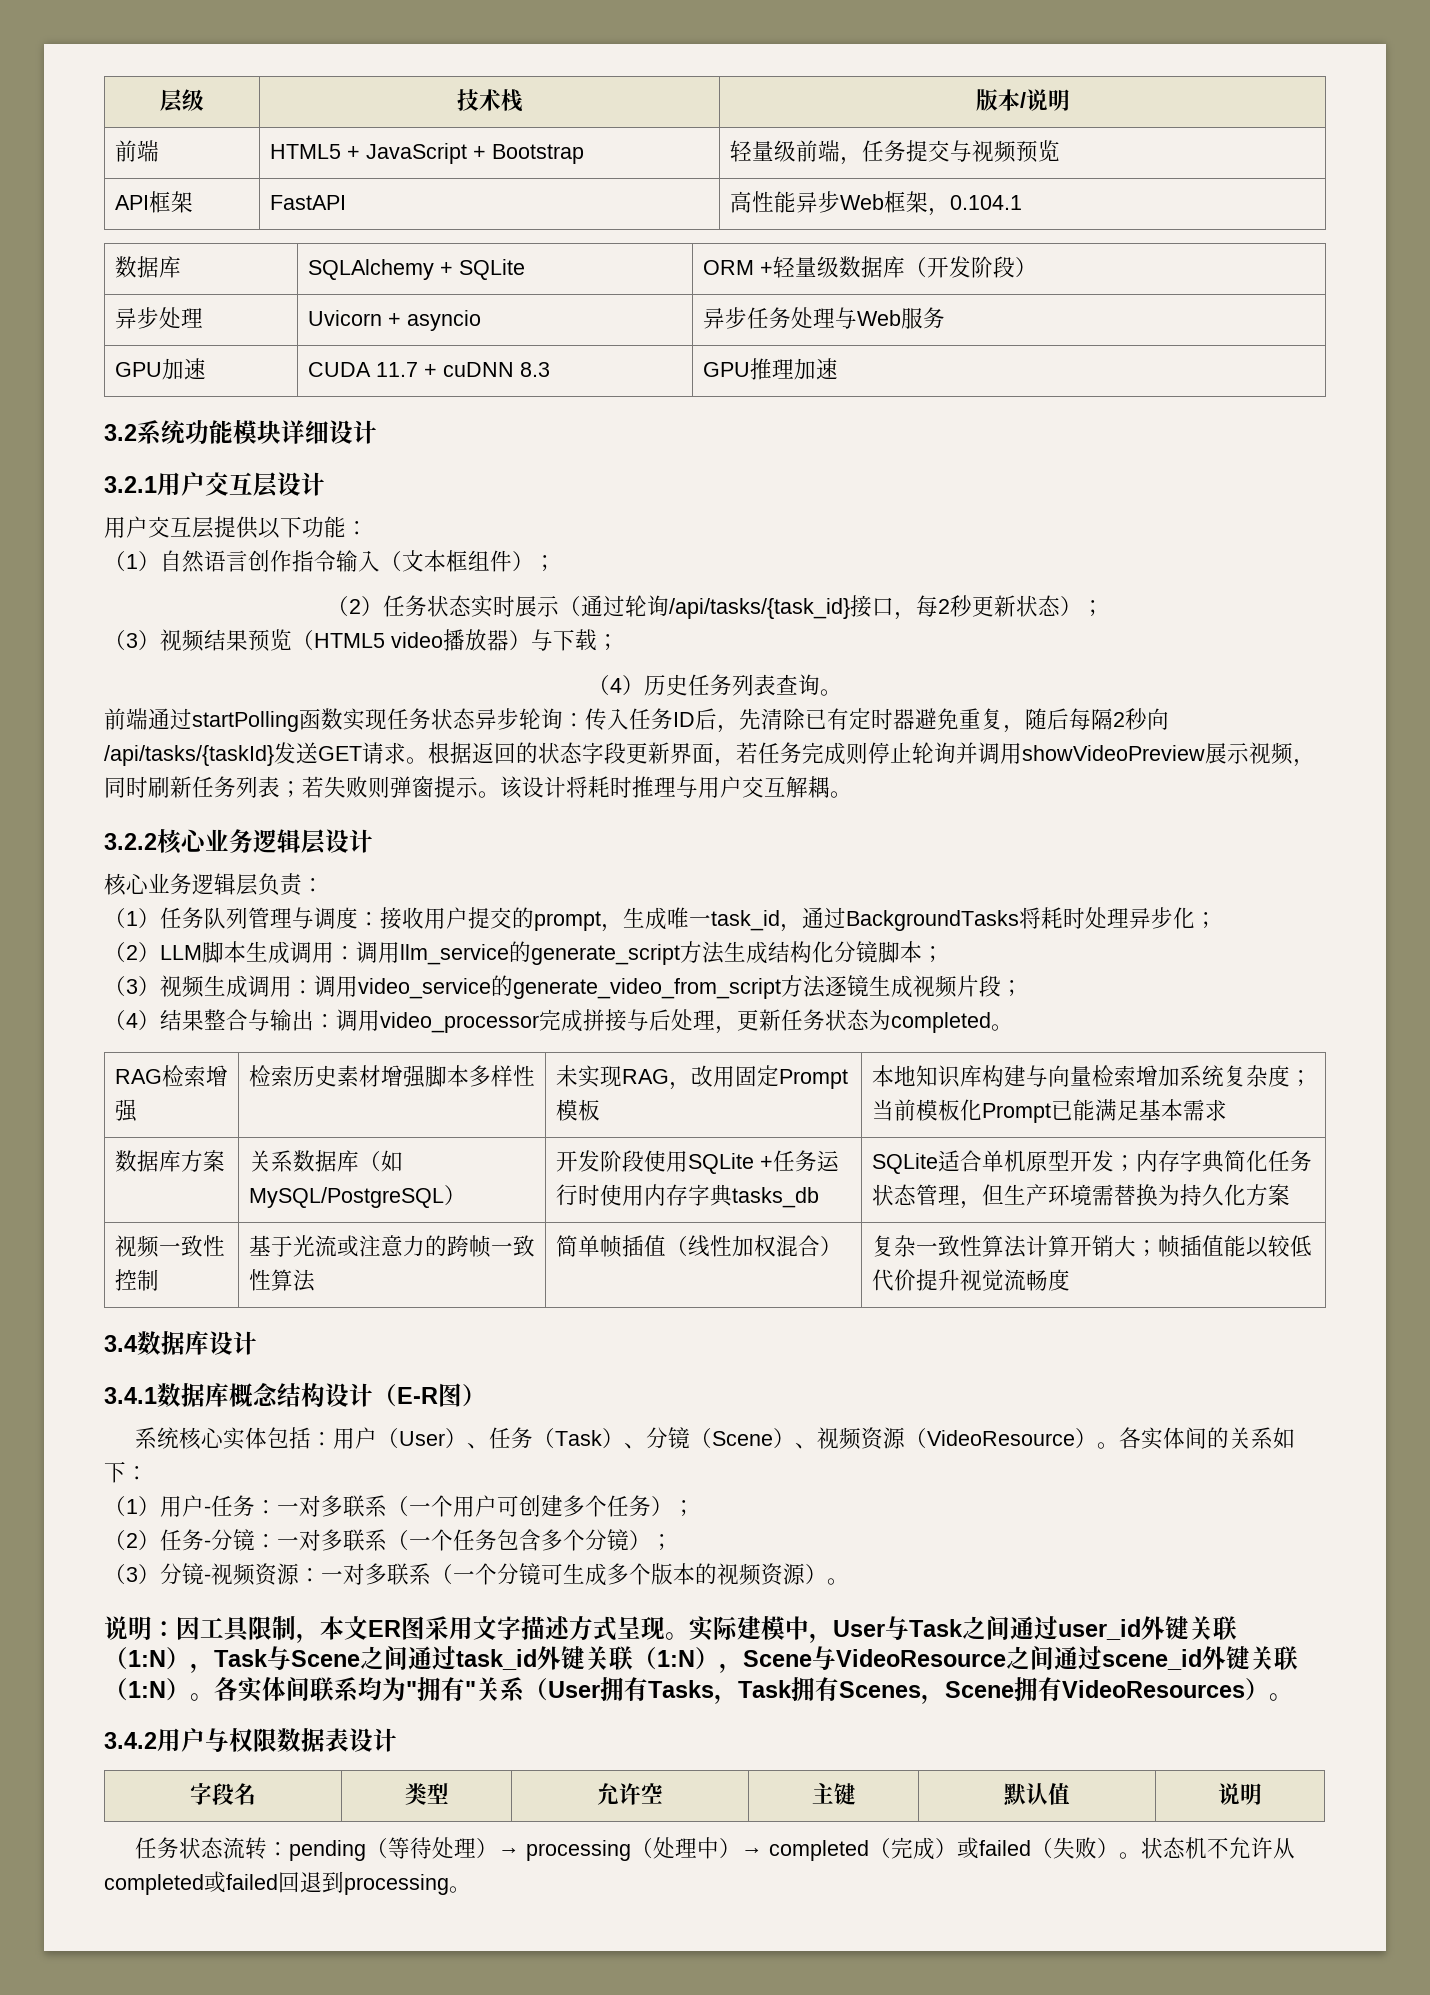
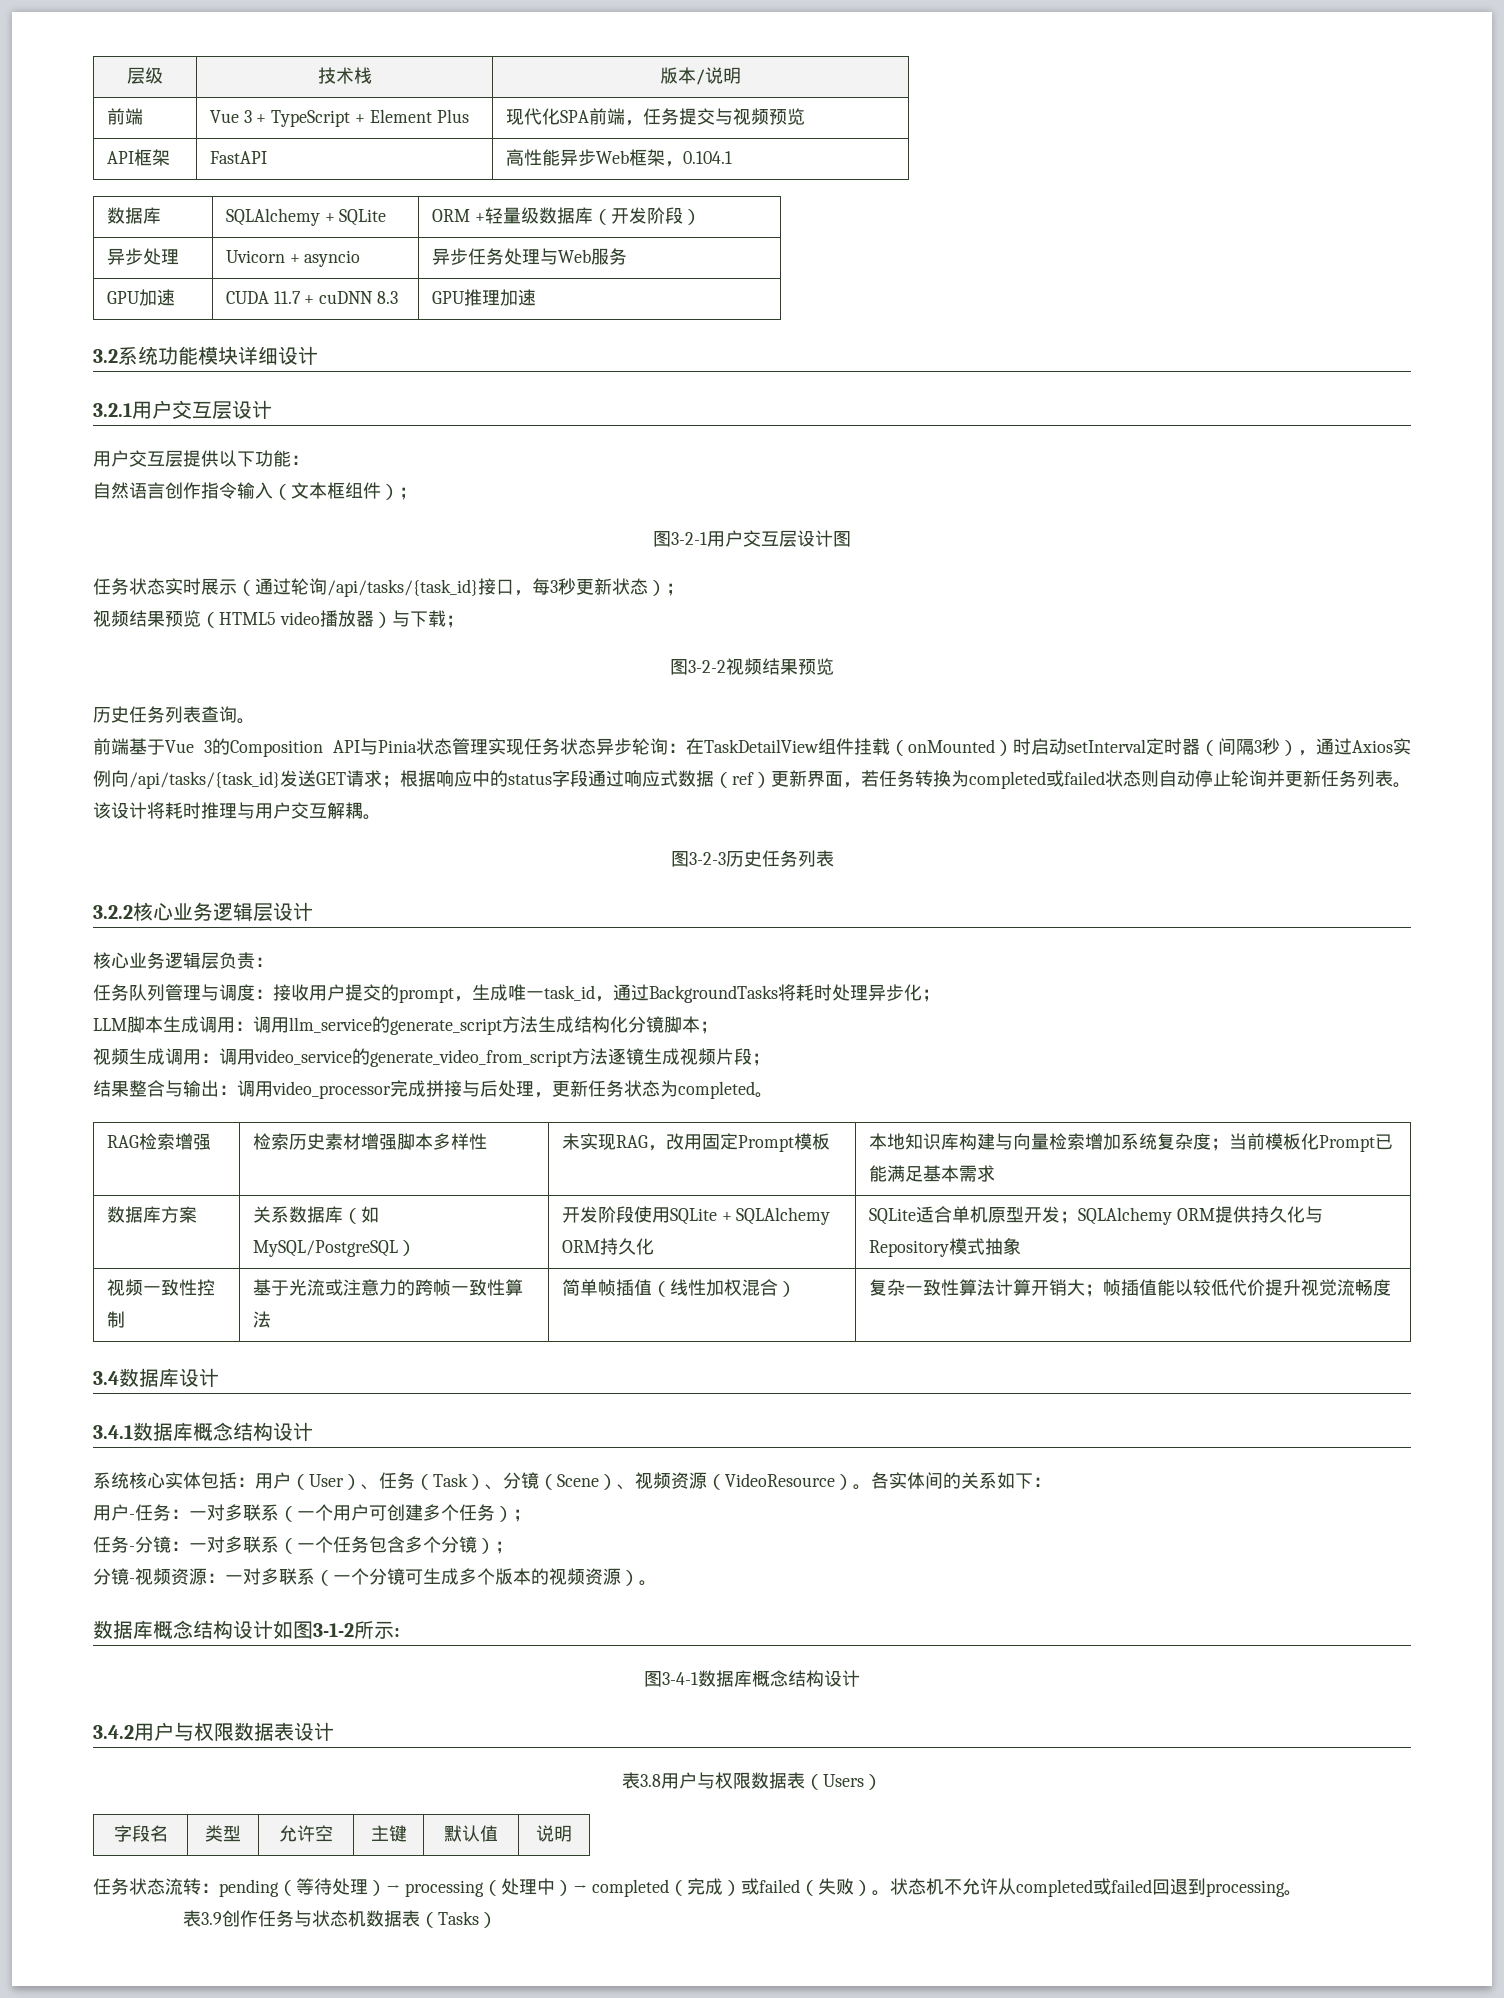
[269,143,584,164] [729,140,796,162] HTML5 + JavaScript + Bootstrap | 轻量级 -> [209,109,469,127] [505,108,589,125] Vue 3 + TypeScript + Element Plus | 现代化SPA
[104,551,160,572] （1） -> (309, 460) none
[326,596,383,617] （2） -> [653,530,851,547] 图3-2-1用户交互层设计图 //
[937,599,950,614] 2 -> [550,580,558,593] 3
[104,630,160,651] （3） -> (684, 589) none
[588,675,644,696] （4） -> [670,658,834,675] 图3-2-2视频结果预览 //
[148,708,343,732] 通过startPolling函数 -> [129,738,488,757] 基于Vue 3的Composition API与Pinia状态管理
[585,708,1169,733] [104,742,1315,767] [104,776,478,798] 传入任务ID后，先清除已有定时器避免重复，随后每隔2秒向/api/tasks/{taskId}发送GET请求。根据返回的状态字段更新界面，若任务完成则停止轮询并调用showVideoPreview展示视频，同时刷新任务列表；若失败则弹窗提示 -> [686,738,1411,756] [93,770,1393,789] 在TaskDetailView组件挂载（onMounted）时启动setInterval定时器（间隔3秒），通过Axios实例向/api/tasks/{task_id}发送GET请求；根据响应中的status字段通过响应式数据（ref）更新界面，若任务转换为completed或failed状态则自动停止轮询并更新任务列表
(852, 794) none -> [670,850,834,867] // 图3-2-3历史任务列表
[104,908,160,929] （1） -> (273, 962) none
[104,942,160,963] （2） -> (940, 995) none
[104,976,160,997] （3） -> (718, 1027) none
[104,1010,160,1031] （4） -> (770, 1059) none
[772,1150,839,1172] [555,1184,819,1208] 任务运行时使用内存字典tasks_db -> [736,1207,831,1225] [561,1238,654,1255] SQLAlchemy ORM持久化
[1135,1150,1312,1173] [871,1184,1290,1209] 内存字典简化任务状态管理，但生产环境需替换为持久化方案 -> [1077,1206,1323,1225] [868,1238,1021,1257] SQLAlchemy ORM提供持久化与Repository模式抽象
[373,1383,486,1407] （E-R图） -> (313, 1431) none
[104,1496,160,1517] （1） -> (1051, 1482) none
[104,1530,160,1551] （2） -> (531, 1515) none
[104,1564,160,1585] （3） -> (513, 1547) none
[104,1616,1237,1643] [104,1646,1298,1673] [104,1676,1293,1704] 说明：因工具限制，本文ER图采用文字描述方式呈现。实际建模中，User与Task之间通过user_id外键关联（1:N），Task与Scene之间通过task_id外键关联（1:N），Scene与VideoResource之间通过scene_id外键关联（1:N）。各实体间联系均为"拥有"关系（User拥有Tasks，Task拥有Scenes，Scene拥有VideoResources）。 -> [93,1620,400,1639] [644,1670,860,1687] 数据库概念结构设计如图3-1-2所示: // 图3-4-1数据库概念结构设计
(397, 1740) none -> [622,1772,882,1790] // 表3.8用户与权限数据表（Users）
(471, 1889) none -> [182,1910,497,1928] // 表3.9创作任务与状态机数据表（Tasks）

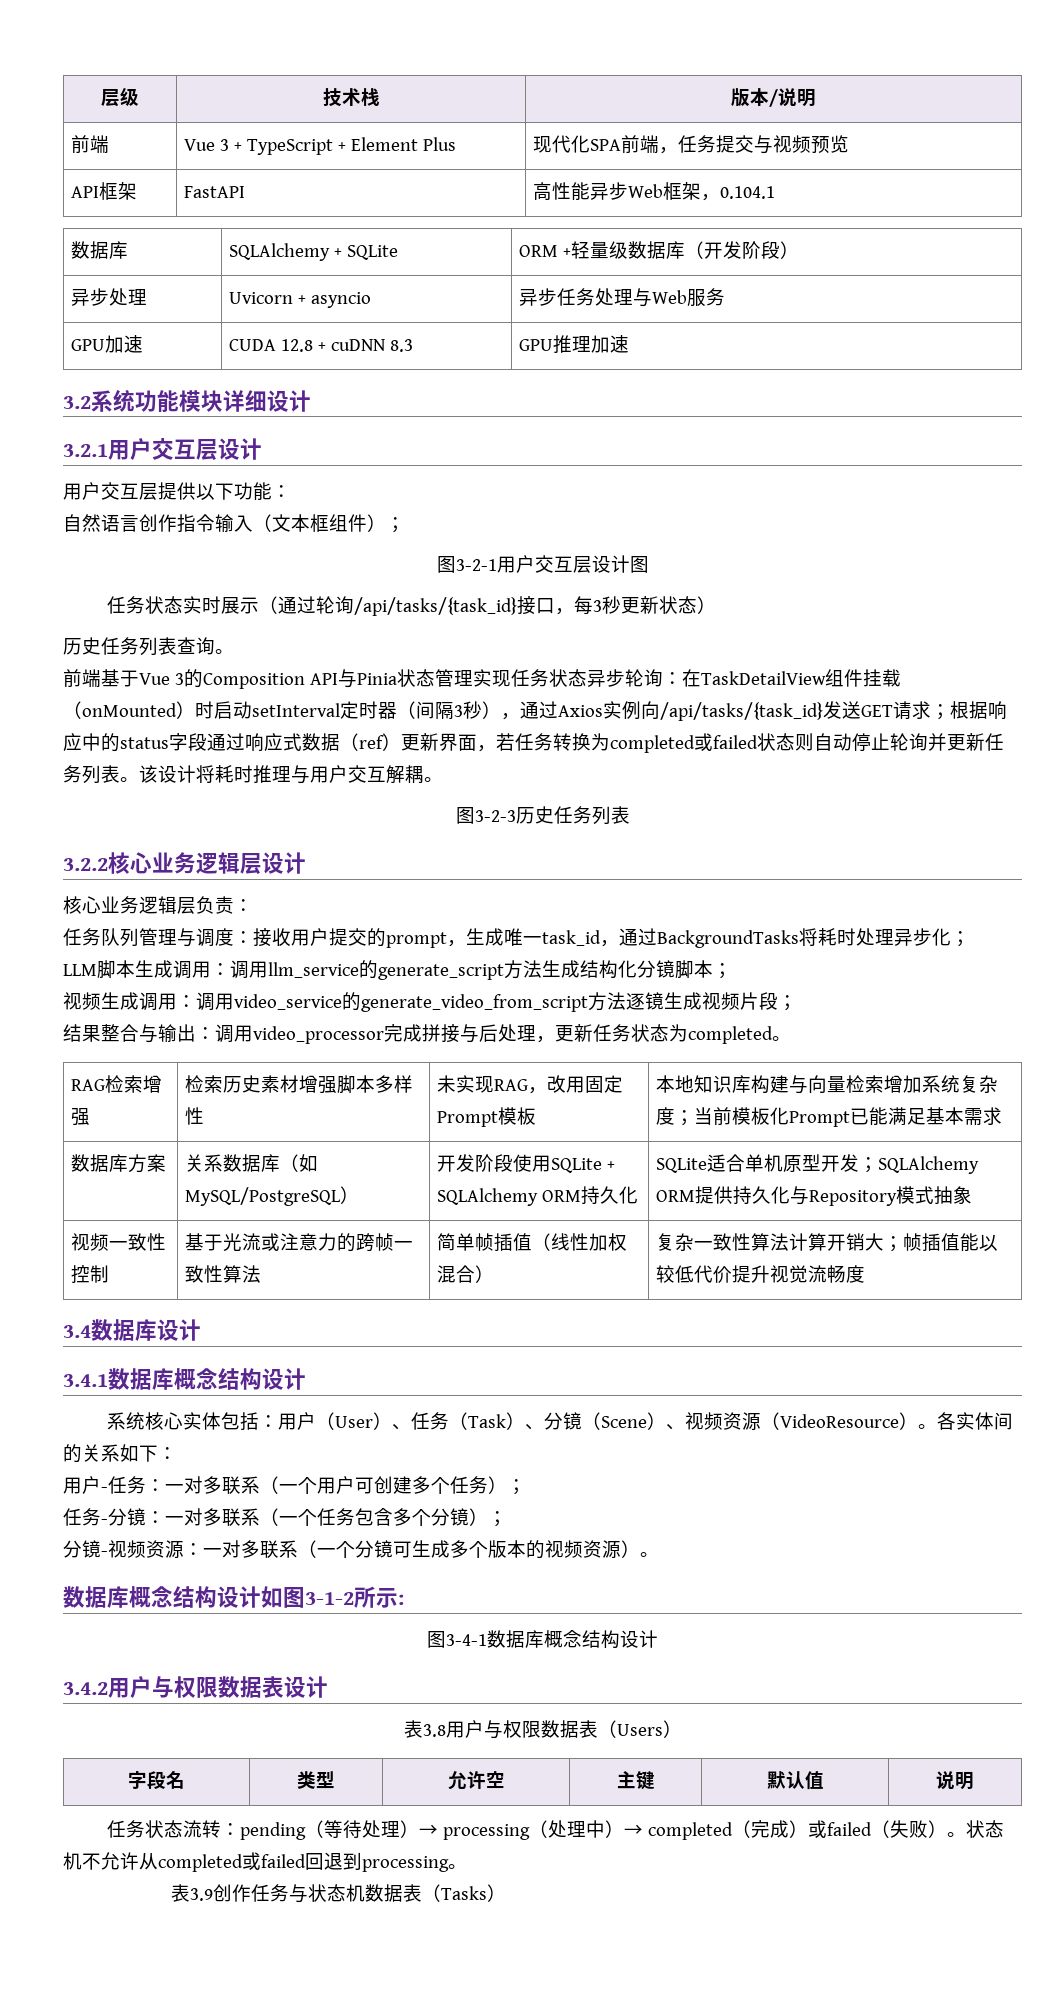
[273,291,301,304] 11.7 -> [281,339,314,352] 12.8
[666,583,684,596] [93,610,464,628] [670,658,834,675] ； // 视频结果预览（HTML5 video播放器）与下载； // 图3-2-2视频结果预览 -> (717, 605) none

